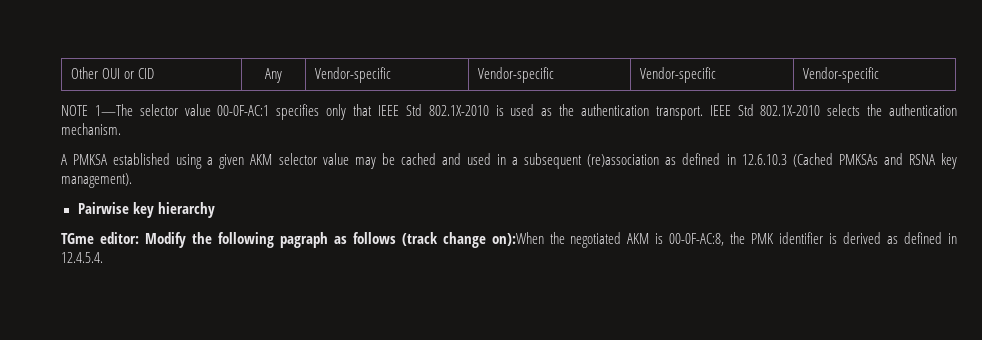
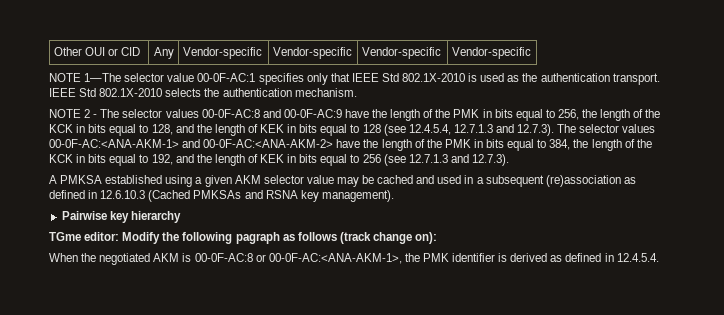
(121, 129) none -> [49,109,661,121] [49,124,656,136] [49,139,652,151] [49,154,509,166] // NOTE 2 - The selector values 00-0F-AC:8 and 00-0F-AC:9 have the length of the PMK in bits equal to 256, the length of the KCK in bits equal to 128, and the length of KEK in bits equal to 128 (see 12.4.5.4, 12.7.1.3 and 12.7.3). The selector values 00-0F-AC:<ANA-AKM-1> and 00-0F-AC:<ANA-AKM-2> have the length of the PMK in bits equal to 384, the length of the KCK in bits equal to 192, and the length of KEK in bits equal to 256 (see 12.7.1.3 and 12.7.3).
[491,232,544,246] on):When -> [415,232,438,244] [49,253,78,262] on): // When
[669,233,725,246] 00-0F-AC:8, -> [194,253,402,264] 00-0F-AC:8 or 00-0F-AC:<ANA-AKM-1>,

